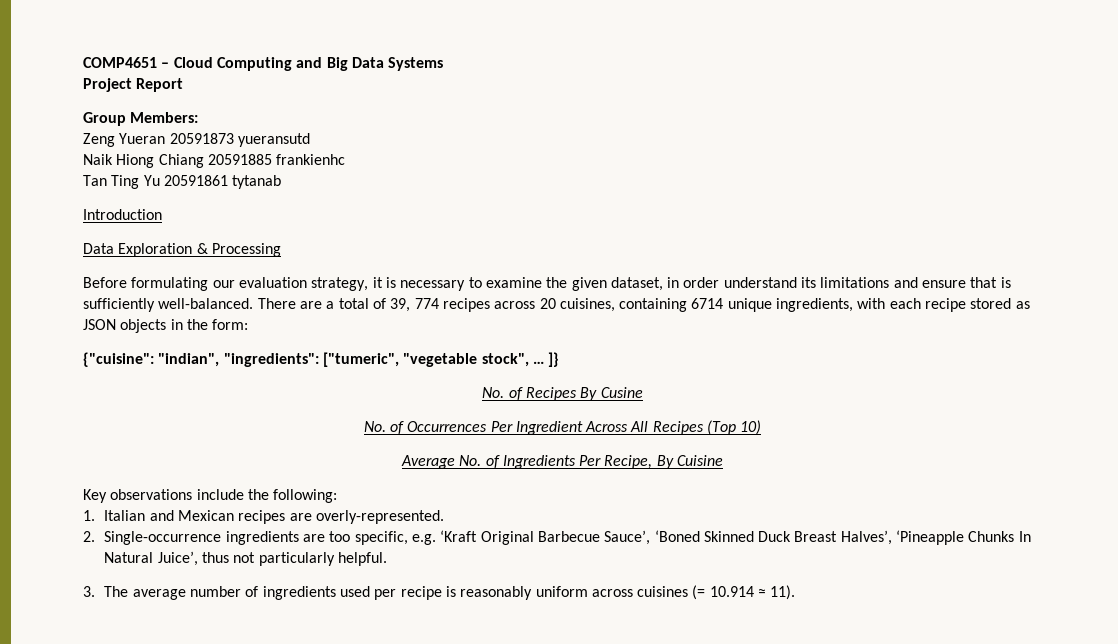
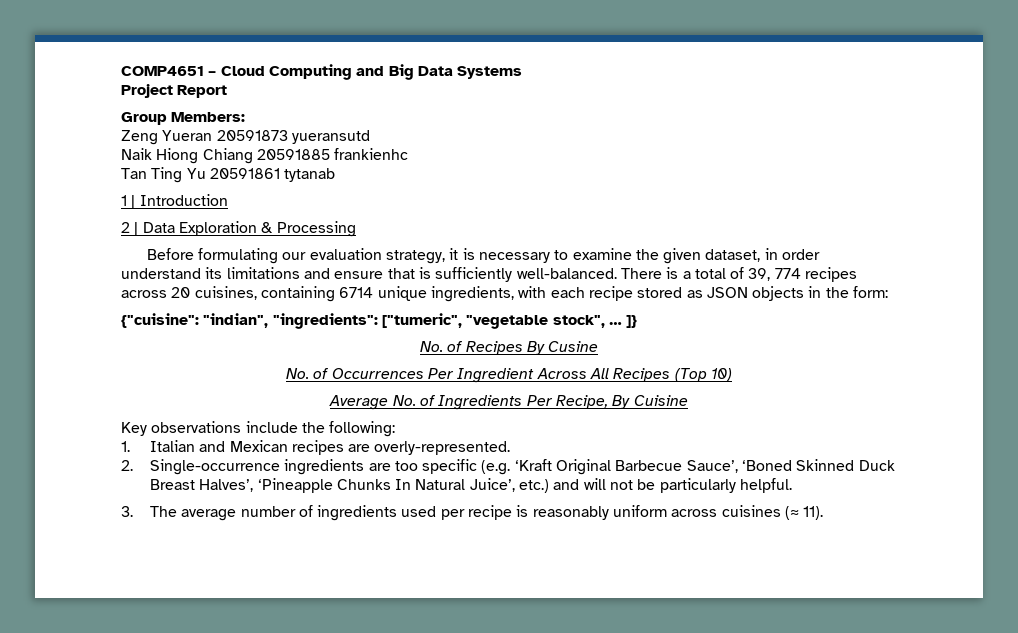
(282, 182) none -> [121,195,136,209] 1 |
(162, 214) none -> [121,222,139,236] 2 |
[299,301,322,309] are -> [666,267,679,279] is
[354,531,436,545] specific, e.g. -> [422,459,511,475] specific (e.g.
[201,552,256,563] thus not -> [519,478,656,493] etc.) and will not be
[692,585,767,600] (= 10.914 ≈ -> [785,506,800,520] (≈

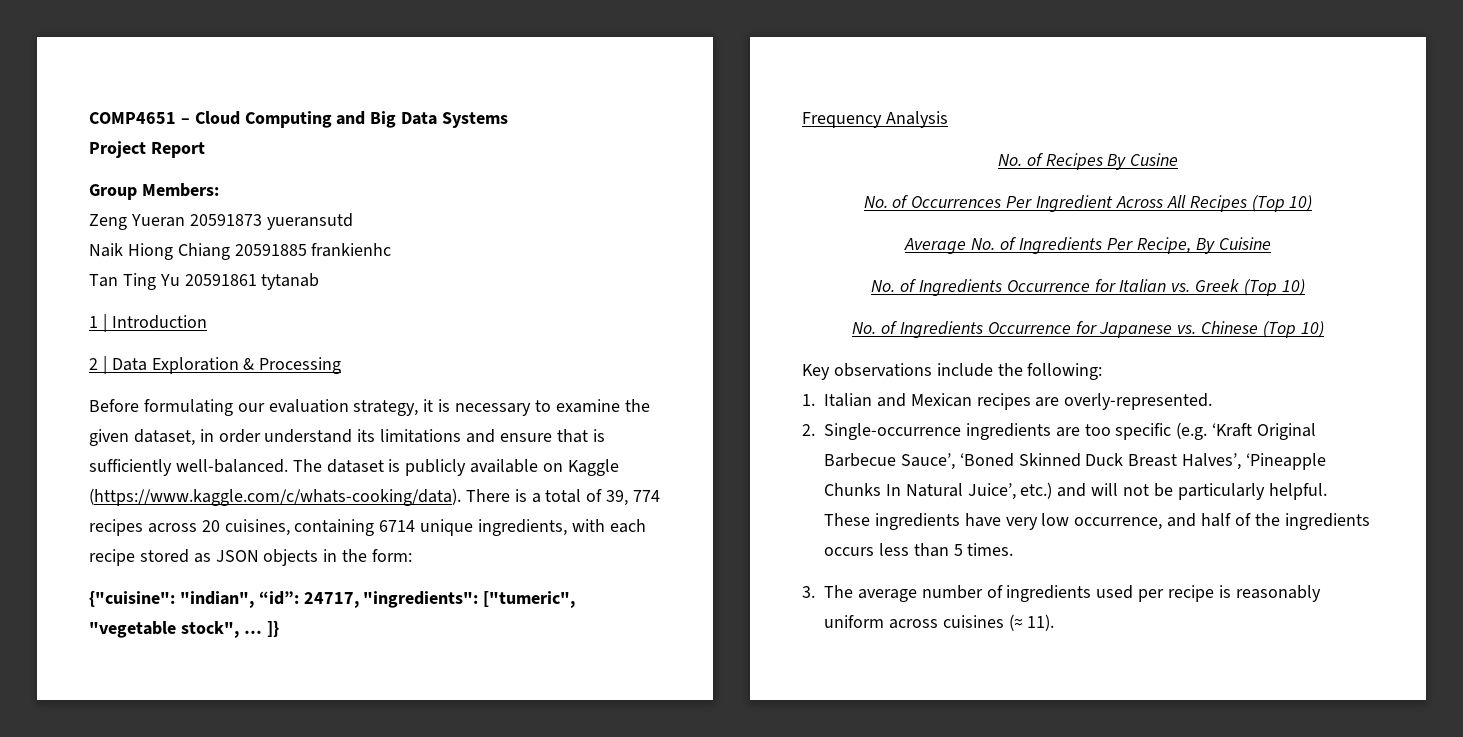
(617, 273) none -> [292,459,619,476] [89,488,461,506] The dataset is publicly available on Kaggle (https://www.kaggle.com/c/whats-cooking/data).
(269, 320) none -> [258,591,359,608] “id”: 24717,
(638, 321) none -> [802,111,948,128] // Frequency Analysis
(688, 400) none -> [871,279,1305,296] [852,321,1324,338] // No. of Ingredients Occurrence for Italian vs. Greek (Top 10) // No. of Ingredients Occurrence for Japanese vs. Chinese (Top 10)
(793, 485) none -> [824,513,1370,530] [824,543,1014,557] These ingredients have very low occurrence, and half of the ingredients occurs less than 5 times.

